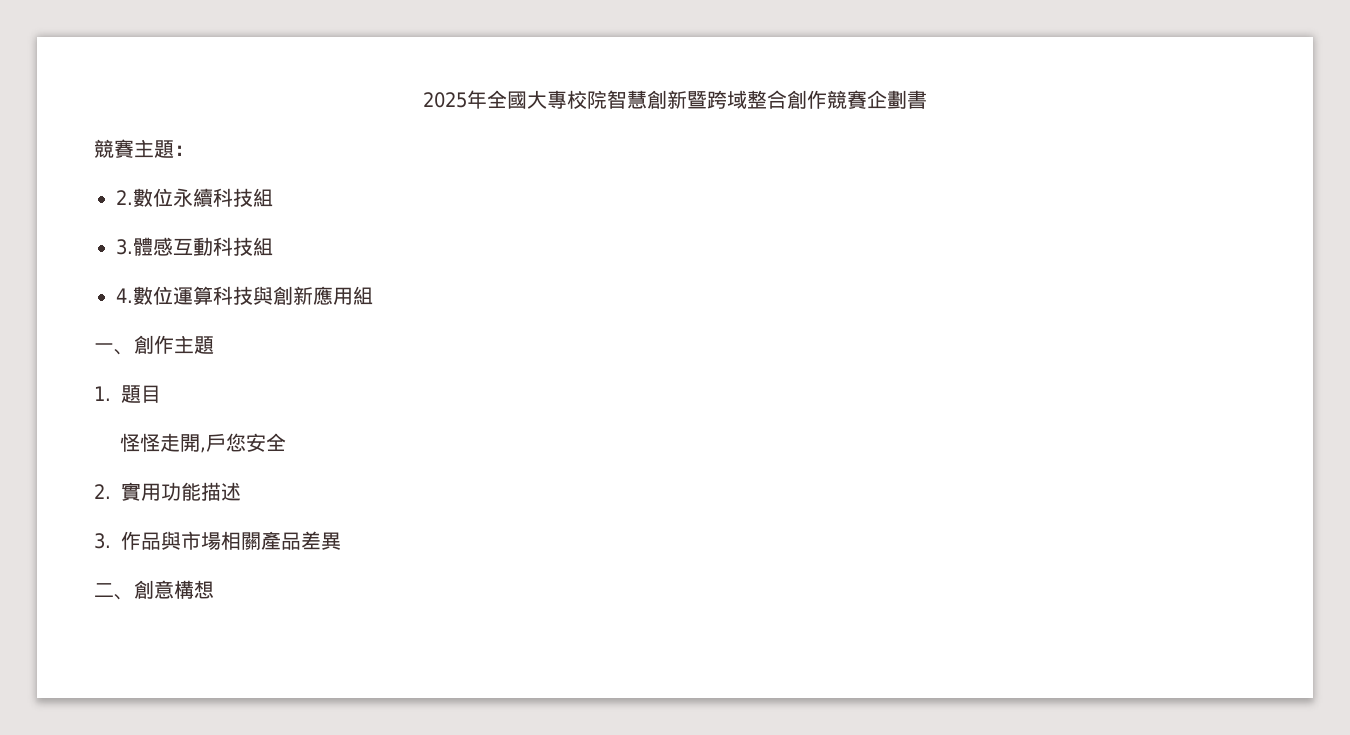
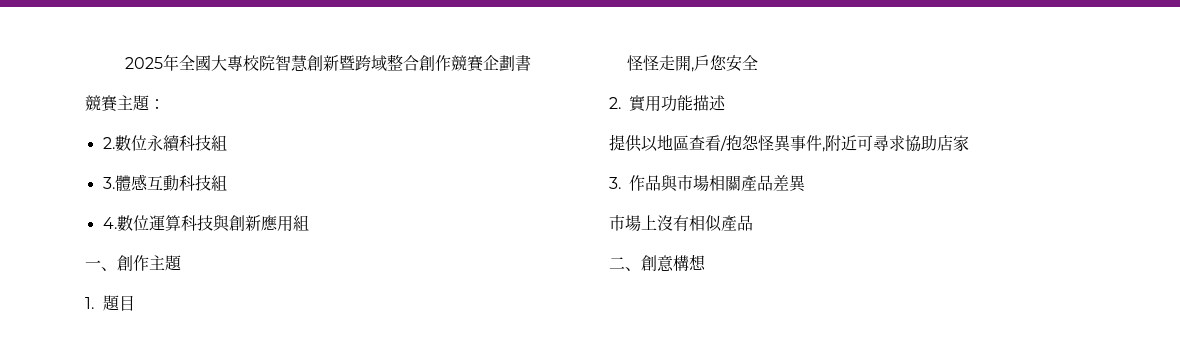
(241, 491) none -> [609,134,969,152] // 提供以地區查看/抱怨怪異事件,附近可尋求協助店家
(341, 541) none -> [609,215,753,232] // 市場上沒有相似產品

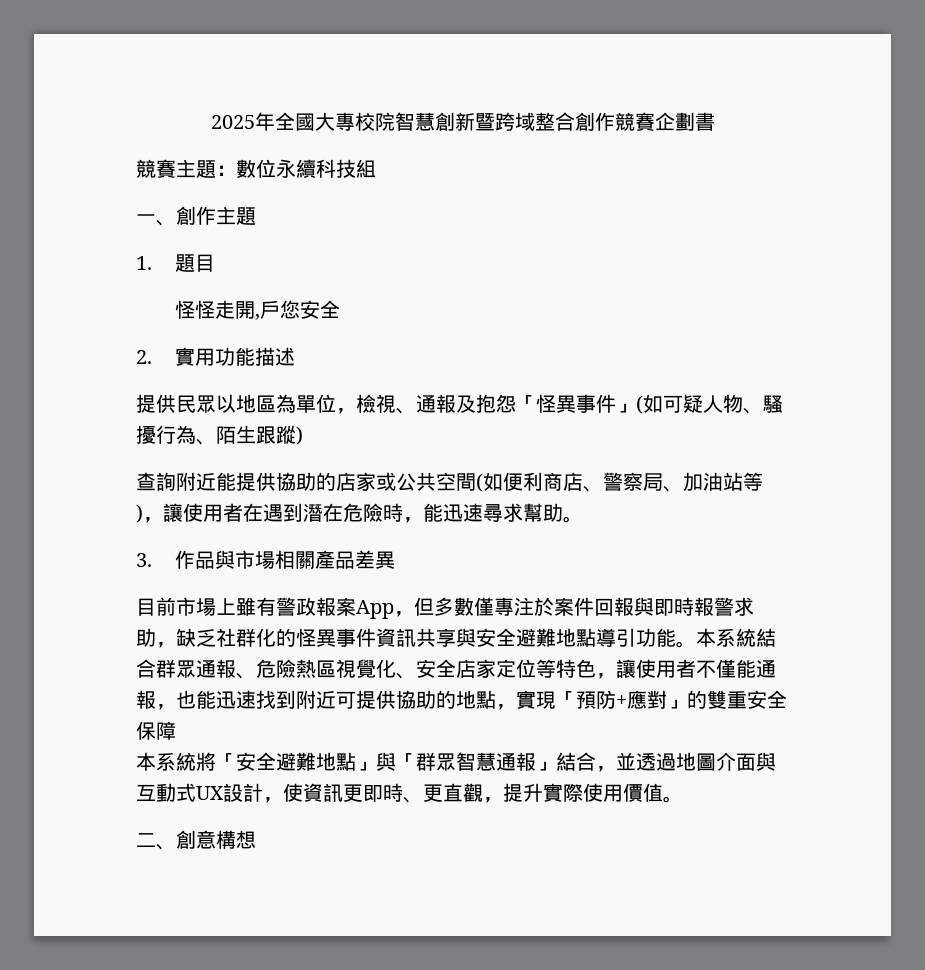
[102,137,115,149] // 2. -> (236, 170) none
[102,174,227,191] [102,215,309,232] // 3.體感互動科技組 // 4.數位運算科技與創新應用組 -> (376, 168) none
[641,134,969,152] 以地區查看/抱怨怪異事件,附近可尋求協助店家 -> [176,394,783,414] [136,425,303,445] [136,472,763,492] [136,503,583,523] 民眾以地區為單位，檢視、通報及抱怨「怪異事件」(如可疑人物、騷擾行為、陌生跟蹤) // 查詢附近能提供協助的店家或公共空間(如便利商店、警察局、加油站等)，讓使用者在遇到潛在危險時，能迅速尋求幫助。
[609,215,753,232] 市場上沒有相似產品 -> [136,597,754,619] [136,628,776,648] [136,659,776,679] [136,690,787,710] [136,721,176,740] [136,752,776,772] [136,783,683,803] 目前市場上雖有警政報案App，但多數僅專注於案件回報與即時報警求助，缺乏社群化的怪異事件資訊共享與安全避難地點導引功能。本系統結合群眾通報、危險熱區視覺化、安全店家定位等特色，讓使用者不僅能通報，也能迅速找到附近可提供協助的地點，實現「預防+應對」的雙重安全保障 // 本系統將「安全避難地點」與「群眾智慧通報」結合，並透過地圖介面與互動式UX設計，使資訊更即時、更直觀，提升實際使用價值。

